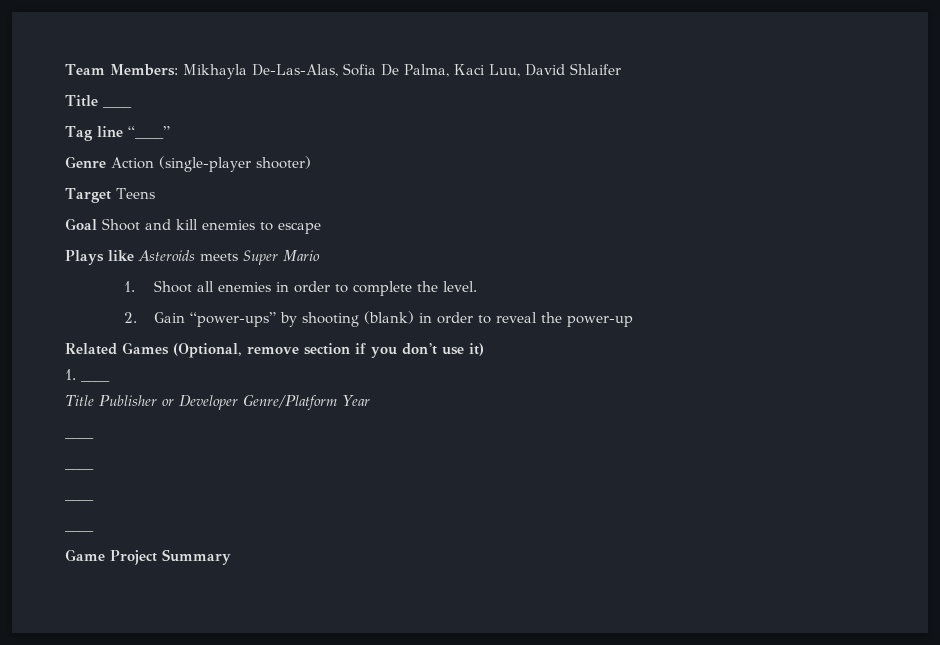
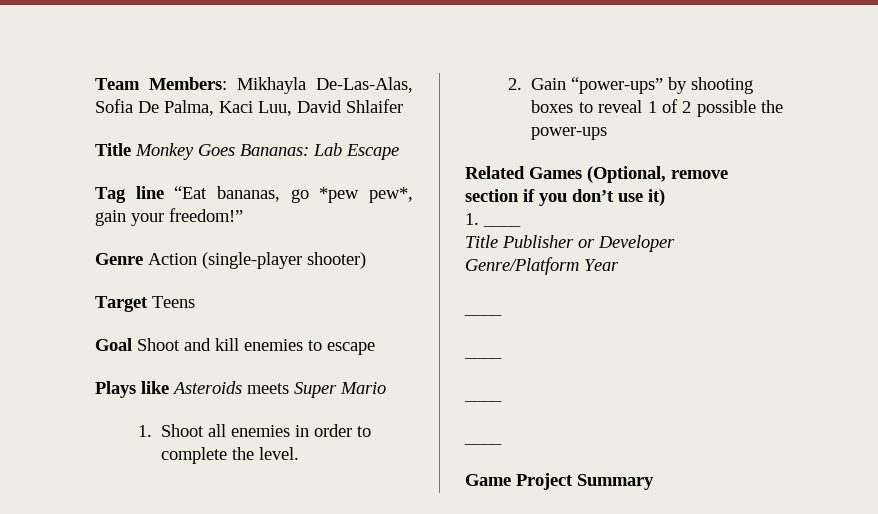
[103,106,132,108] [65,126,170,141] ____ // Tag line “____” -> [135,143,399,160] [95,186,413,203] [95,208,243,226] Monkey Goes Bananas: Lab Escape // Tag line “Eat bananas, go *pew pew*, gain your freedom!”
[363,311,633,327] (blank) in order to reveal the power-up -> [531,99,783,117] [531,127,608,140] boxes to reveal 1 of 2 possible the power-ups

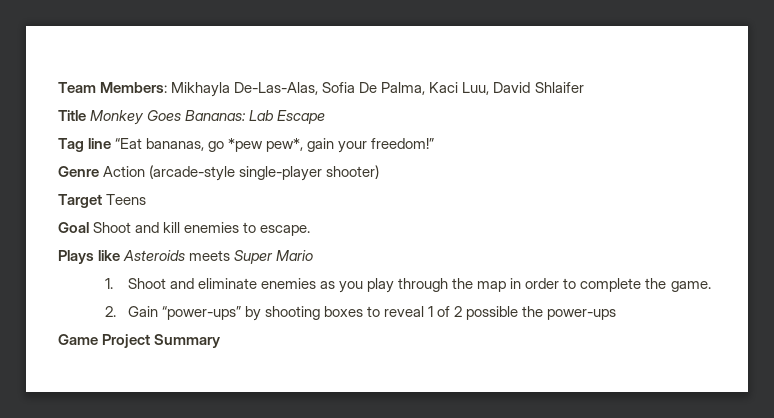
[202,252,302,269] (single-player -> [149,165,323,181] (arcade-style single-player
[327,342,375,355] escape -> [260,225,311,236] escape.
[208,424,291,437] all enemies -> [169,278,507,293] and eliminate enemies as you play through the map
[259,447,300,460] level. -> [670,281,711,292] game.
[465,166,728,183] [465,189,665,206] [465,213,479,225] [483,225,521,227] [465,235,675,252] [465,257,619,275] [464,314,502,316] [464,357,502,359] [464,400,502,402] [464,443,502,445] // Related Games (Optional, remove section if you don’t use it) // 1. ____ // Title Publisher or Developer Genre/Platform Year // ____ // ____ // ____ // ____ -> (617, 314) none

